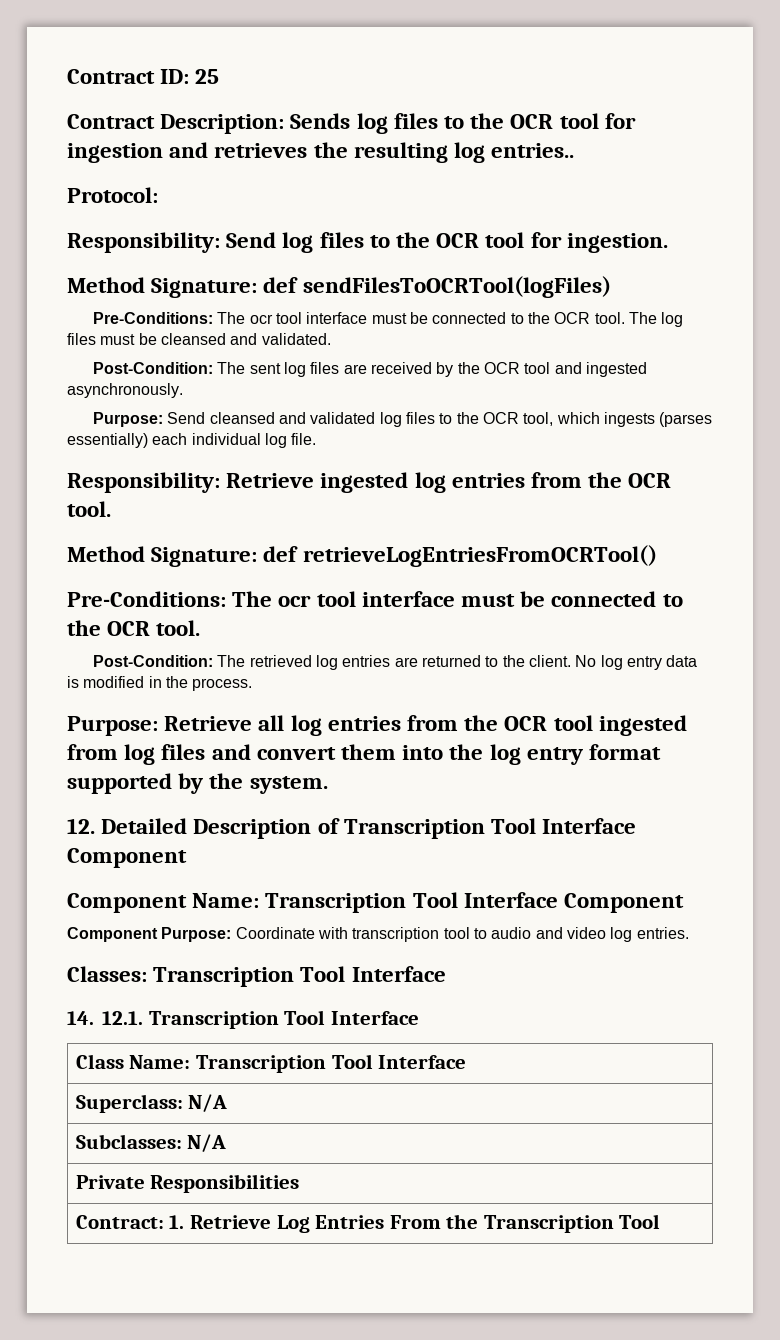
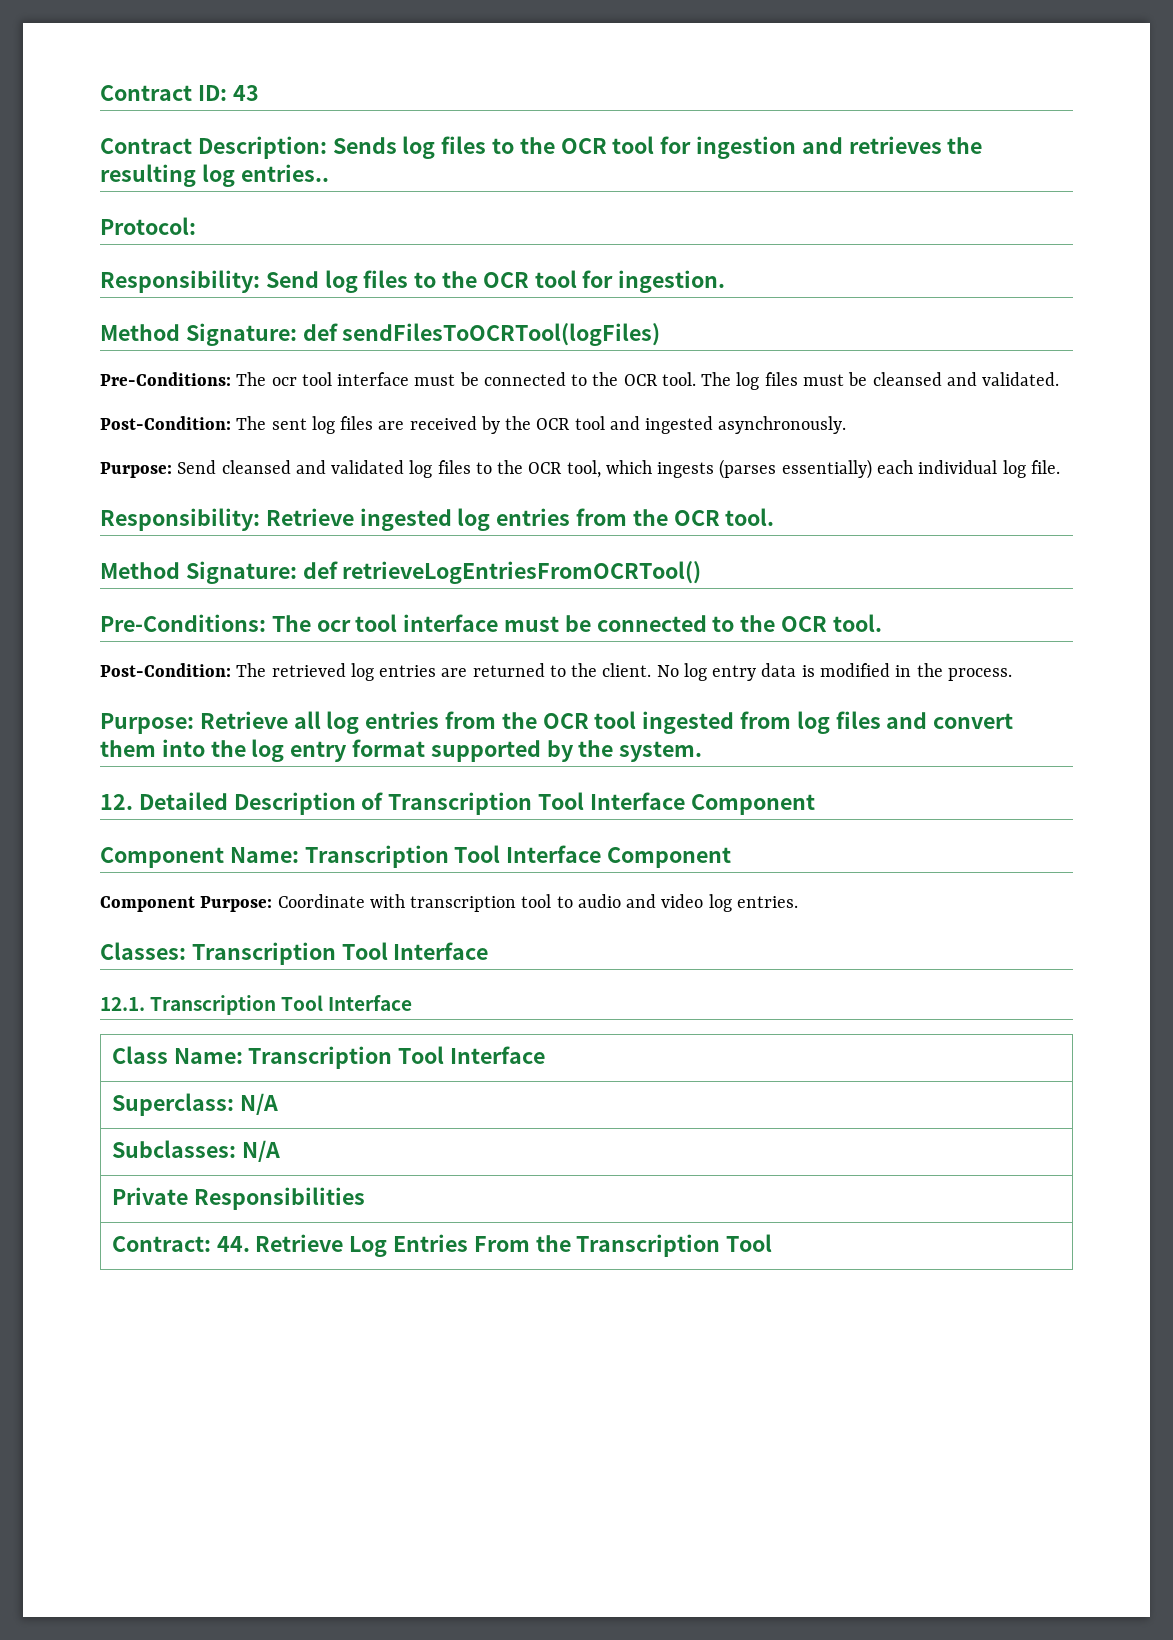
[195,69,220,84] 25 -> [232,85,259,101] 43
[67,1011,94,1025] 14. -> (489, 951) none
[169,1215,185,1229] 1. -> [216,1236,250,1252] 44.

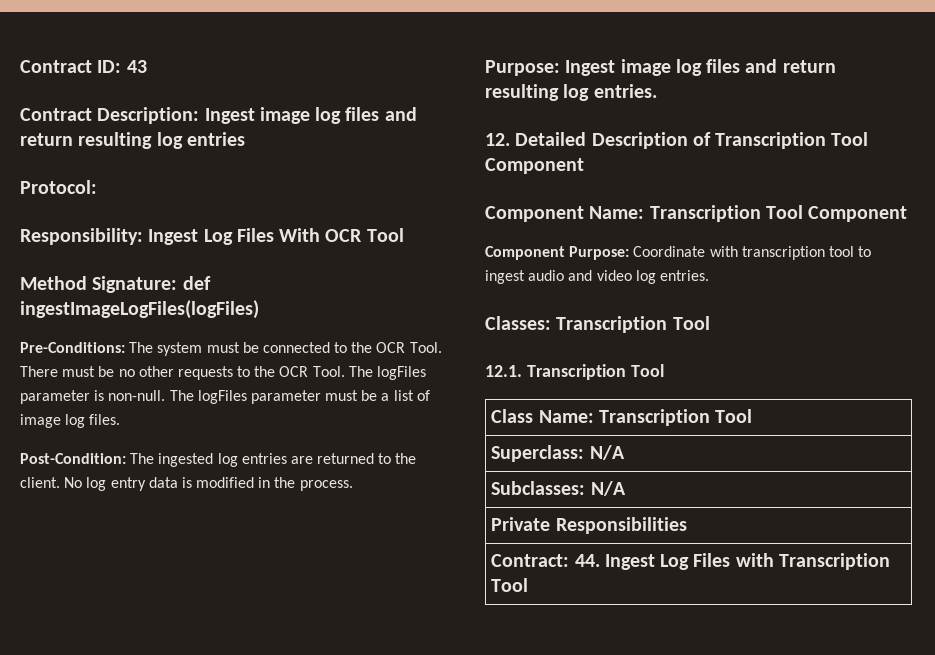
[332,136,983,159] [100,164,329,187] Sends log files to the OCR tool for ingestion and retrieves the resulting log entries.. -> [204,107,417,124] [20,132,245,149] Ingest image log files and return resulting log entries
[265,270,726,293] [100,323,661,346] [100,372,1060,390] [100,416,847,434] [100,459,1060,479] [100,508,775,531] [100,561,702,584] [100,614,882,632] [100,663,346,677] Send log files to the OCR tool for ingestion. // Method Signature: def sendFilesToOCRTool(logFiles) // Pre-Conditions: The ocr tool interface must be connected to the OCR tool. The log files must be cleansed and validated. // Post-Condition: The sent log files are received by the OCR tool and ingested asynchronously. // Purpose: Send cleansed and validated log files to the OCR tool, which ingests (parses essentially) each individual log file. // Responsibility: Retrieve ingested log entries from the OCR tool. // Method Signature: def retrieveLogEntriesFromOCRTool() // Pre-Conditions: The ocr tool interface must be connected to the OCR tool. // Post-Condition: The retrieved -> [148,228,404,245] [20,276,211,293] [20,300,259,319] [20,342,442,356] [20,366,427,380] [20,390,430,404] [20,414,121,428] [20,453,214,467] Ingest Log Files With OCR Tool // Method Signature: def ingestImageLogFiles(logFiles) // Pre-Conditions: The system must be connected to the OCR Tool. There must be no other requests to the OCR Tool. The logFiles parameter is non-null. The logFiles parameter must be a list of image log files. // Post-Condition: The ingested
[199,711,1014,734] [100,739,703,762] Retrieve all log entries from the OCR tool ingested from log files and convert them into the log entry format supported by the system. -> [565,59,836,76] [485,84,657,101] Ingest image log files and return resulting log entries.
[589,792,685,810] Interface -> (869, 139) none
[506,845,602,863] Interface -> (803, 212) none
(573, 902) none -> [485,270,525,284] ingest
[393,942,489,960] Interface -> (710, 323) none
[328,995,413,1011] Interface -> (664, 370) none
[449,1046,545,1064] Interface -> (753, 416) none
[255,1234,571,1257] Retrieve Log Entries From the -> [604,553,774,570] Ingest Log Files with

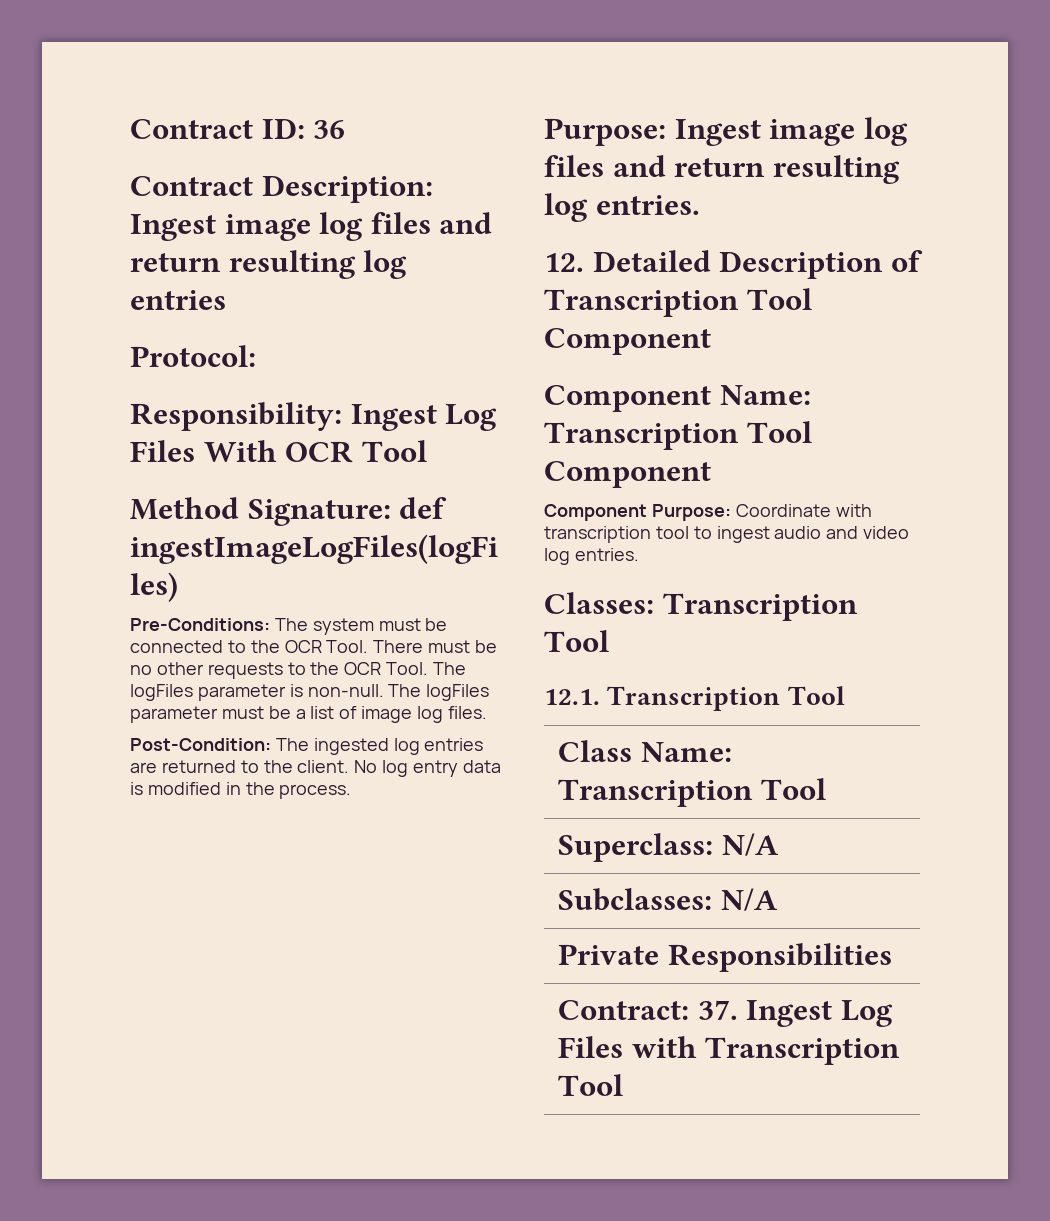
[126,60,147,73] 43 -> [313,120,346,139] 36
[574,554,600,567] 44. -> [697,1000,738,1020] 37.

